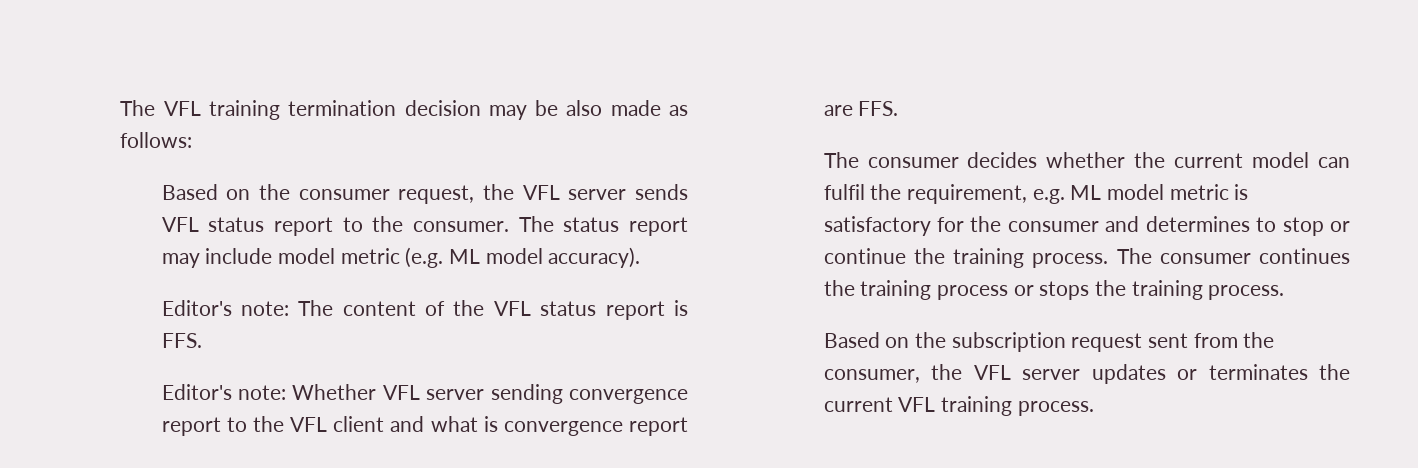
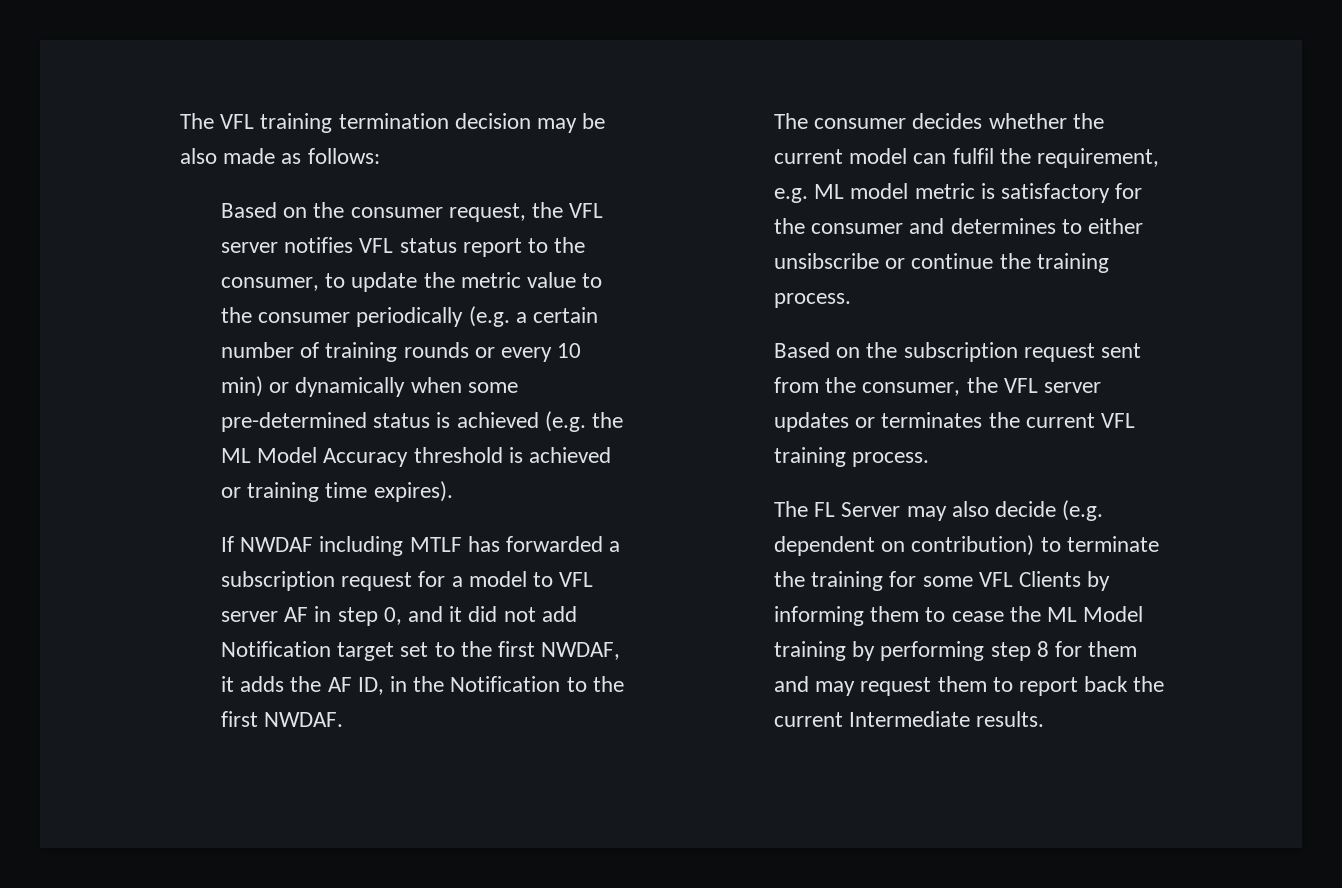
[635,184,688,200] sends -> [284,237,354,253] notifies
[412,216,688,236] [161,247,641,268] [161,300,688,320] [161,333,202,348] [161,384,688,404] [161,416,689,436] [823,101,899,116] consumer. The status report may include model metric (e.g. ML model accuracy). // Editor's note: The content of the VFL status report is FFS. // Editor's note: Whether VFL server sending convergence report to the VFL client and what is convergence report are FFS. -> [220,272,603,292] [220,306,598,327] [220,342,582,362] [220,376,518,397] [220,411,623,432] [220,447,611,467] [220,481,453,502] [220,536,621,556] [220,571,594,591] [220,606,577,626] [220,641,621,661] [220,676,624,695] [220,711,344,727] consumer, to update the metric value to the consumer periodically (e.g. a certain number of training rounds or every 10 min) or dynamically when some pre-determined status is achieved (e.g. the ML Model Accuracy threshold is achieved or training time expires). // If NWDAF including MTLF has forwarded a subscription request for a model to VFL server AF in step 0, and it did not add Notification target set to the first NWDAF, it adds the AF ID, in the Notification to the first NWDAF.
[1282,217,1324,236] stop -> [1087,218,1143,234] [773,253,879,269] either unsibscribe
[1116,248,1350,264] [823,280,1285,300] The consumer continues the training process or stops the training process. -> (851, 300) none
(1094, 408) none -> [773,500,1104,521] [773,535,1159,556] [773,571,1111,591] [773,606,1144,626] [773,641,1138,661] [773,676,1165,696] [773,711,1045,727] // The FL Server may also decide (e.g. dependent on contribution) to terminate the training for some VFL Clients by informing them to cease the ML Model training by performing step 8 for them and may request them to report back the current Intermediate results.

